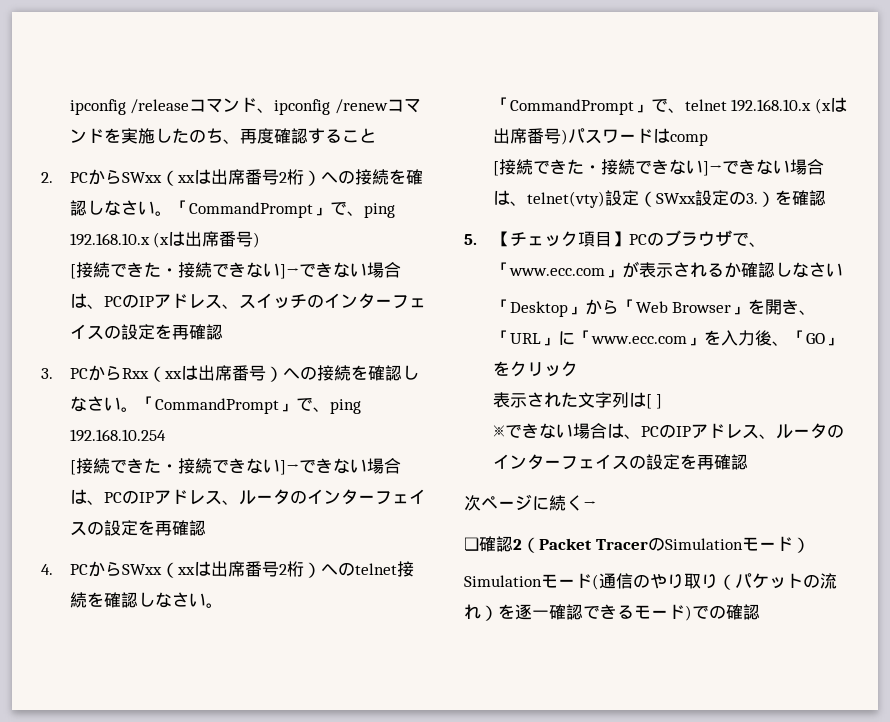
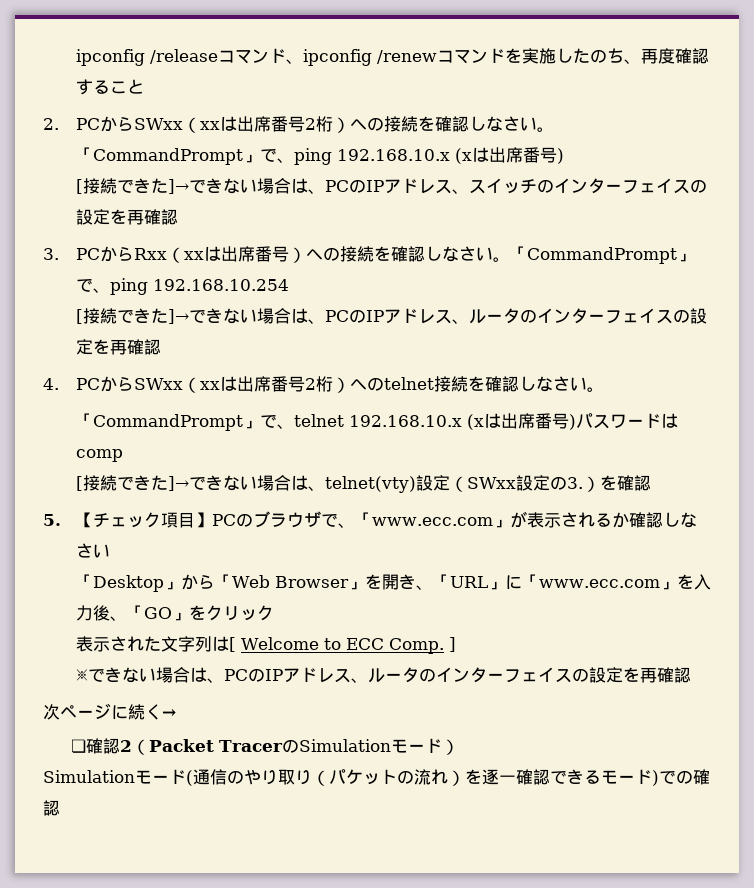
[160,262,280,278] ・接続できない -> (168, 185) none
[160,458,280,474] ・接続できない -> (168, 315) none
[583,159,703,175] ・接続できない -> (168, 482) none
(652, 401) none -> [240,637,444,654] Welcome to ECC Comp.

